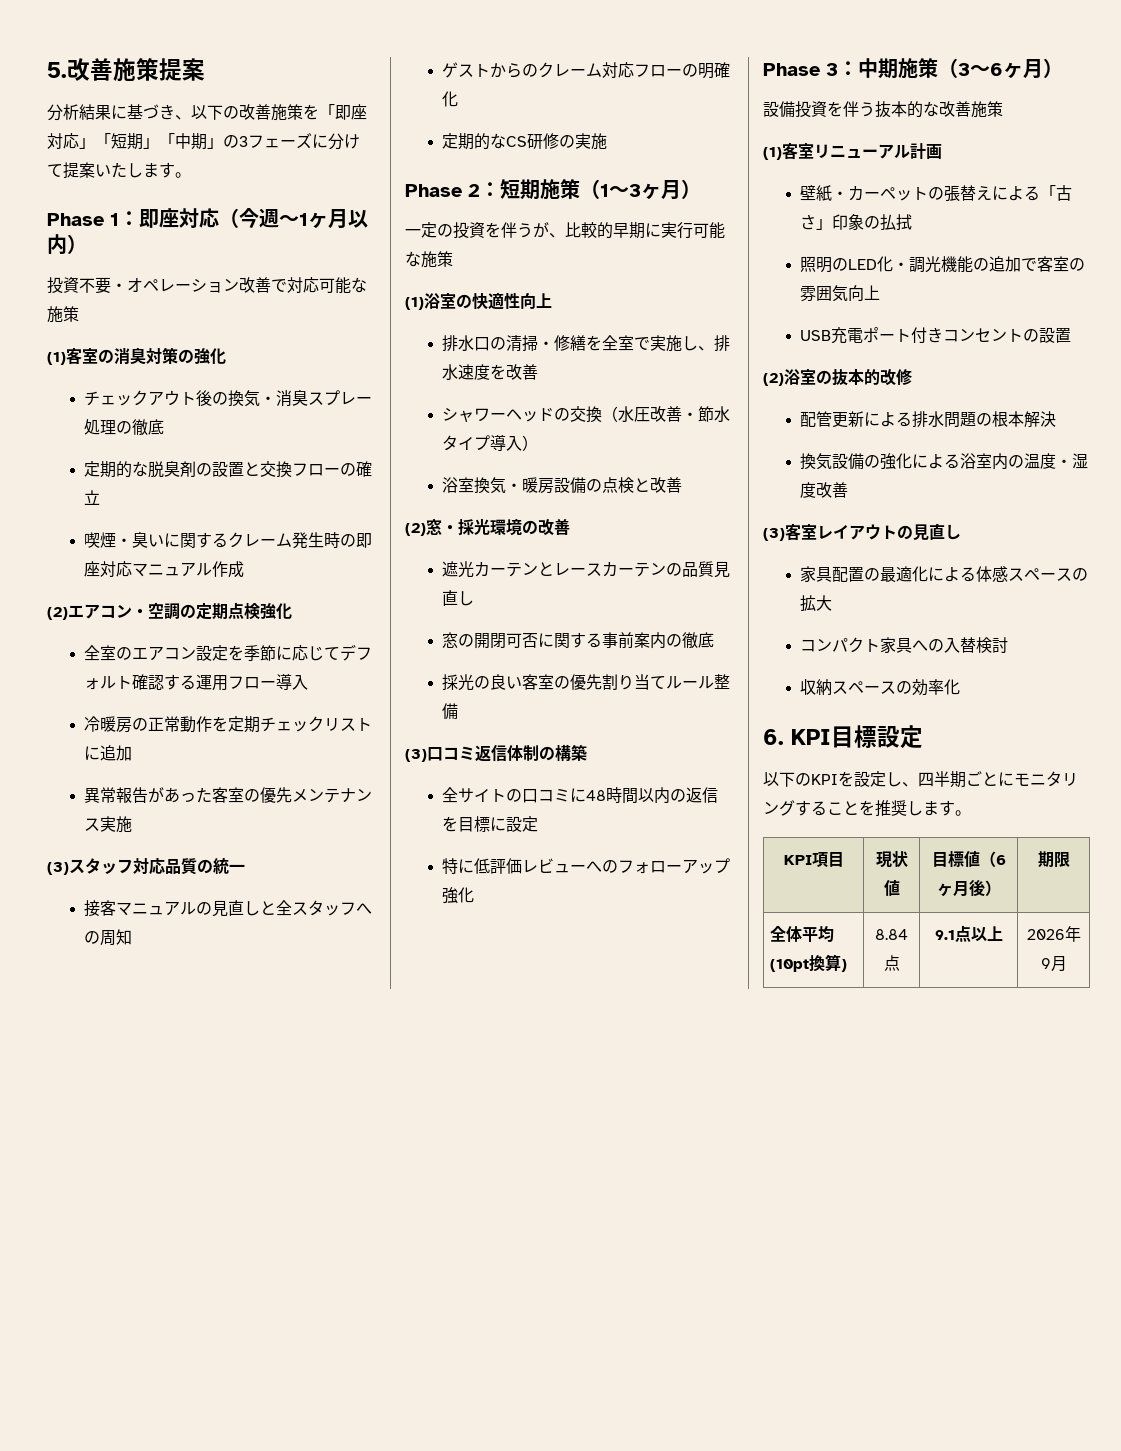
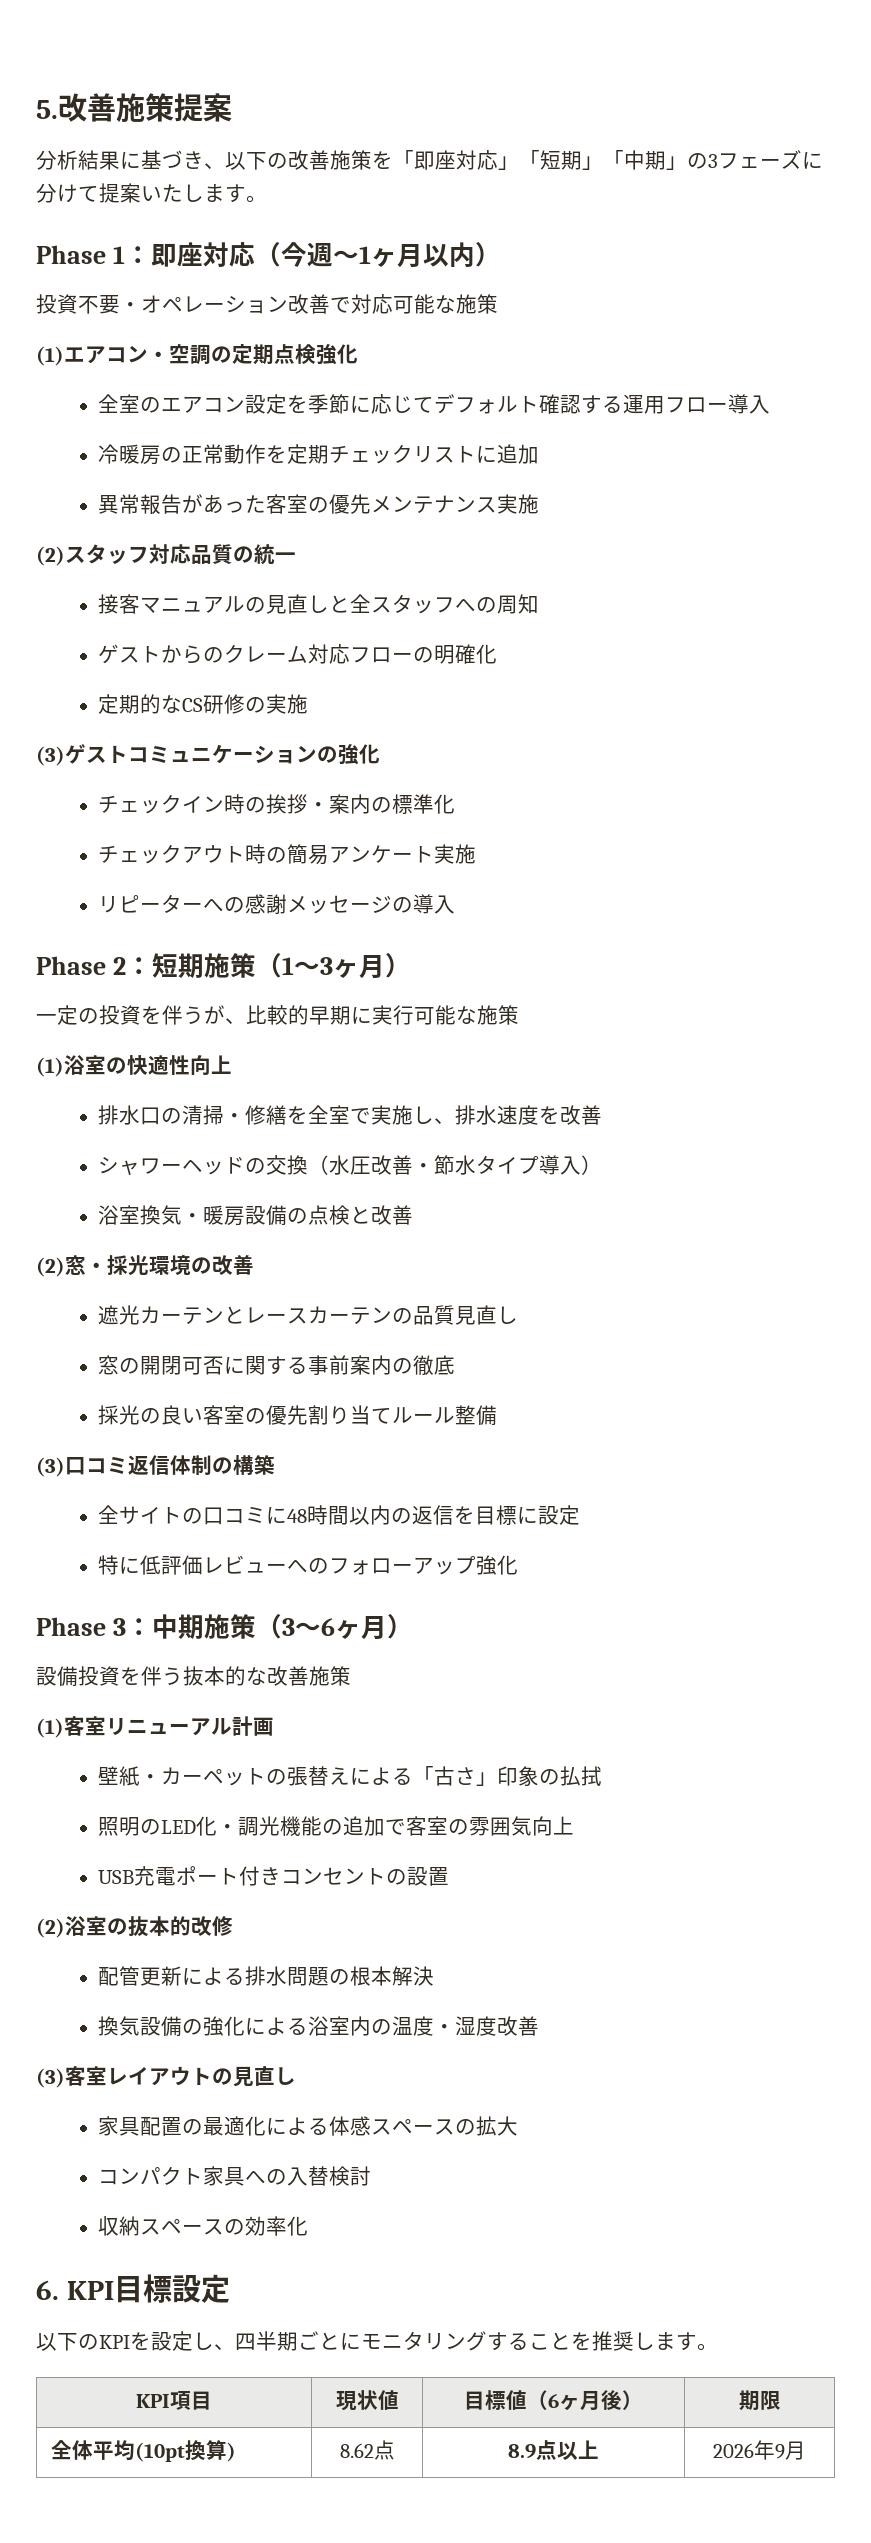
[66,347,226,365] [84,390,373,407] [84,419,165,436] [84,461,373,478] [84,490,101,505] [84,532,373,549] [84,561,245,578] [47,607,68,620] 客室の消臭対策の強化 // チェックアウト後の換気・消臭スプレー処理の徹底 // 定期的な脱臭剤の設置と交換フローの確立 // 喫煙・臭いに関するクレーム発生時の即座対応マニュアル作成 // (2) -> (64, 356) none
[47,862,69,875] (3) -> [36,546,65,566] (2)
(608, 141) none -> [36,744,380,766] [98,794,456,814] [98,844,477,865] [98,894,456,914] // (3)ゲストコミュニケーションの強化 // チェックイン時の挨拶・案内の標準化 // チェックアウト時の簡易アンケート実施 // リピーターへの感謝メッセージの導入
[875,929,908,940] 8.84 -> [339,2443,374,2458] 8.62
[934,930,955,940] 9.1 -> [508,2444,536,2459] 8.9

